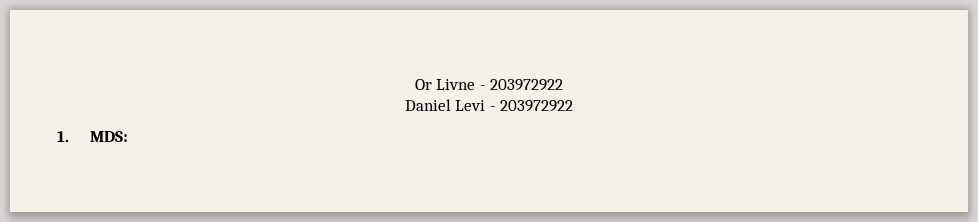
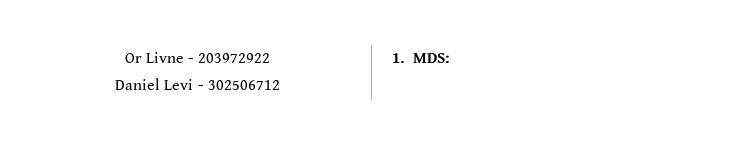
[500,100,574,112] 203972922 -> [207,80,280,90] 302506712

